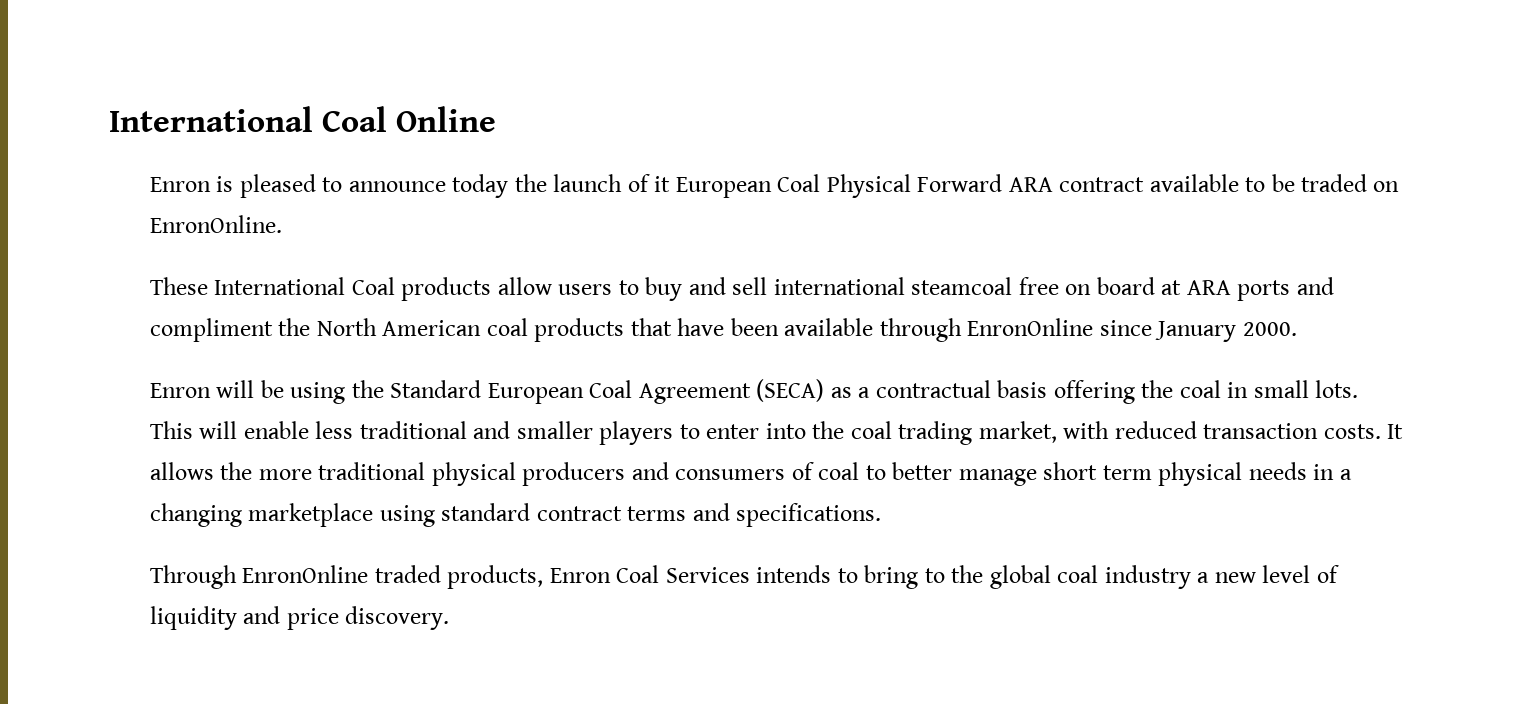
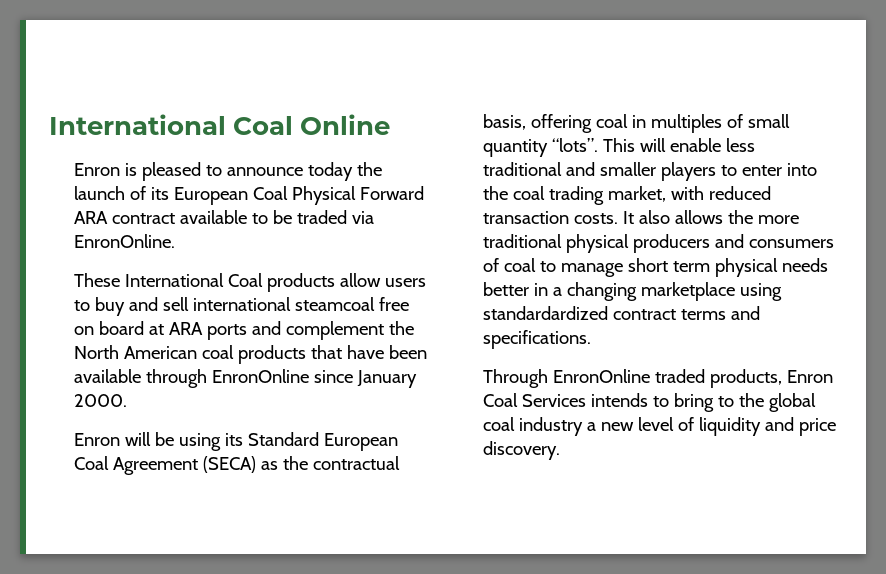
[654,176,671,192] it -> [151,187,170,200] its
[1373,181,1400,192] on -> [352,211,375,224] via
[149,318,273,342] compliment -> [286,321,385,340] complement
[351,380,384,398] the -> [225,433,244,446] its
[858,380,1358,404] a contractual basis offering the coal in small lots. -> [283,456,401,470] [483,114,791,133] [483,138,599,157] the contractual basis, offering coal in multiples of small quantity “lots”.
(1403, 431) none -> [639,210,671,224] also
[892,462,953,480] better -> (557, 266) none
(1307, 471) none -> [483,282,530,296] better
[441,503,531,521] standard -> [483,306,609,320] standardardized

